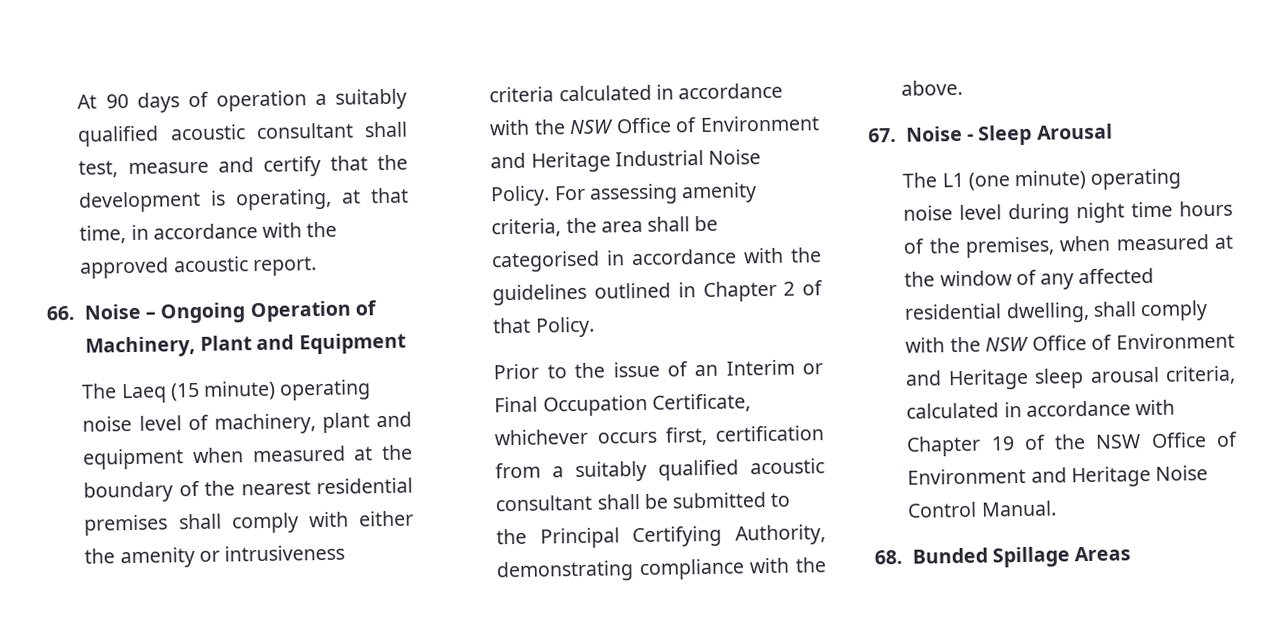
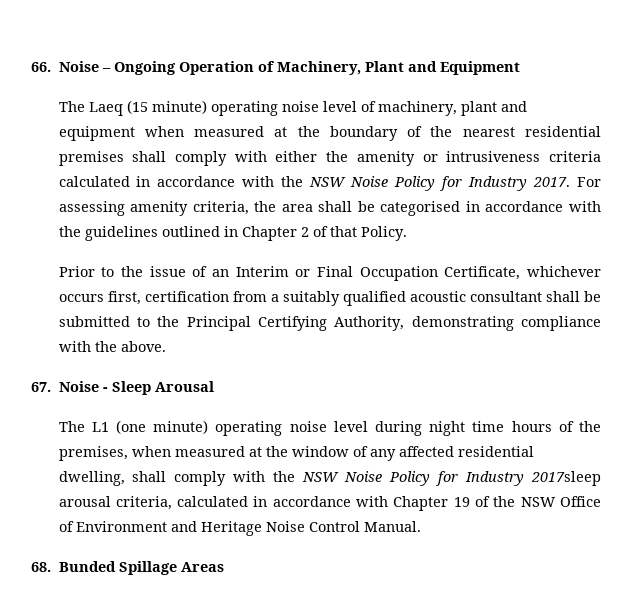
[77,88,407,113] [77,121,408,147] [78,154,409,178] [78,187,409,213] [79,221,338,244] [79,256,317,279] At 90 days of operation a suitably qualified acoustic consultant shall test, measure and certify that the development is operating, at that time, in accordance with the approved acoustic report. // -> (31, 67) none
[615,115,820,134] [490,149,762,173] [490,185,551,207] Office of Environment and Heritage Industrial Noise Policy. -> [350,176,571,191] Noise Policy for Industry 2017.
[1031,332,1235,351] [905,368,1085,391] Office of Environment and Heritage sleep -> [344,471,601,486] Noise Policy for Industry 2017sleep

